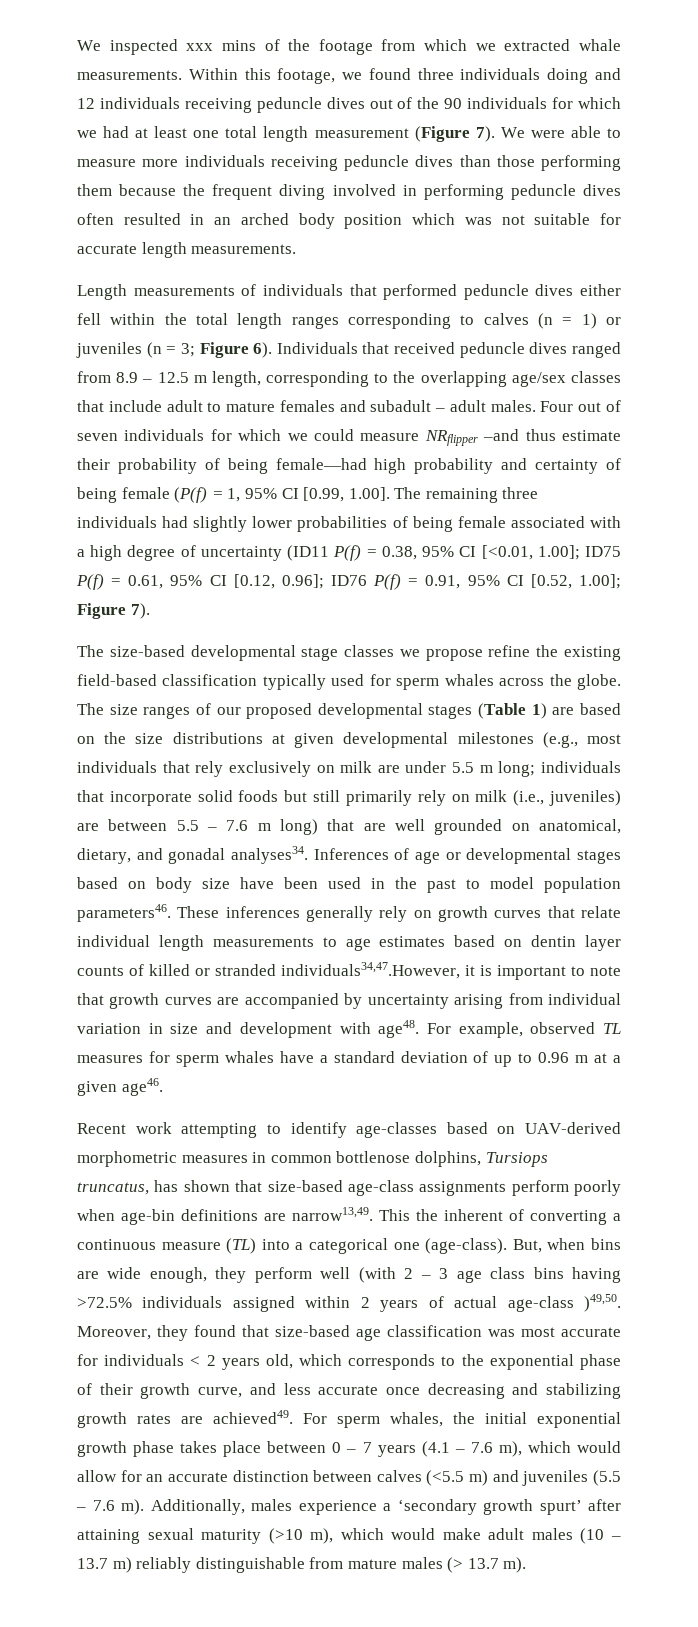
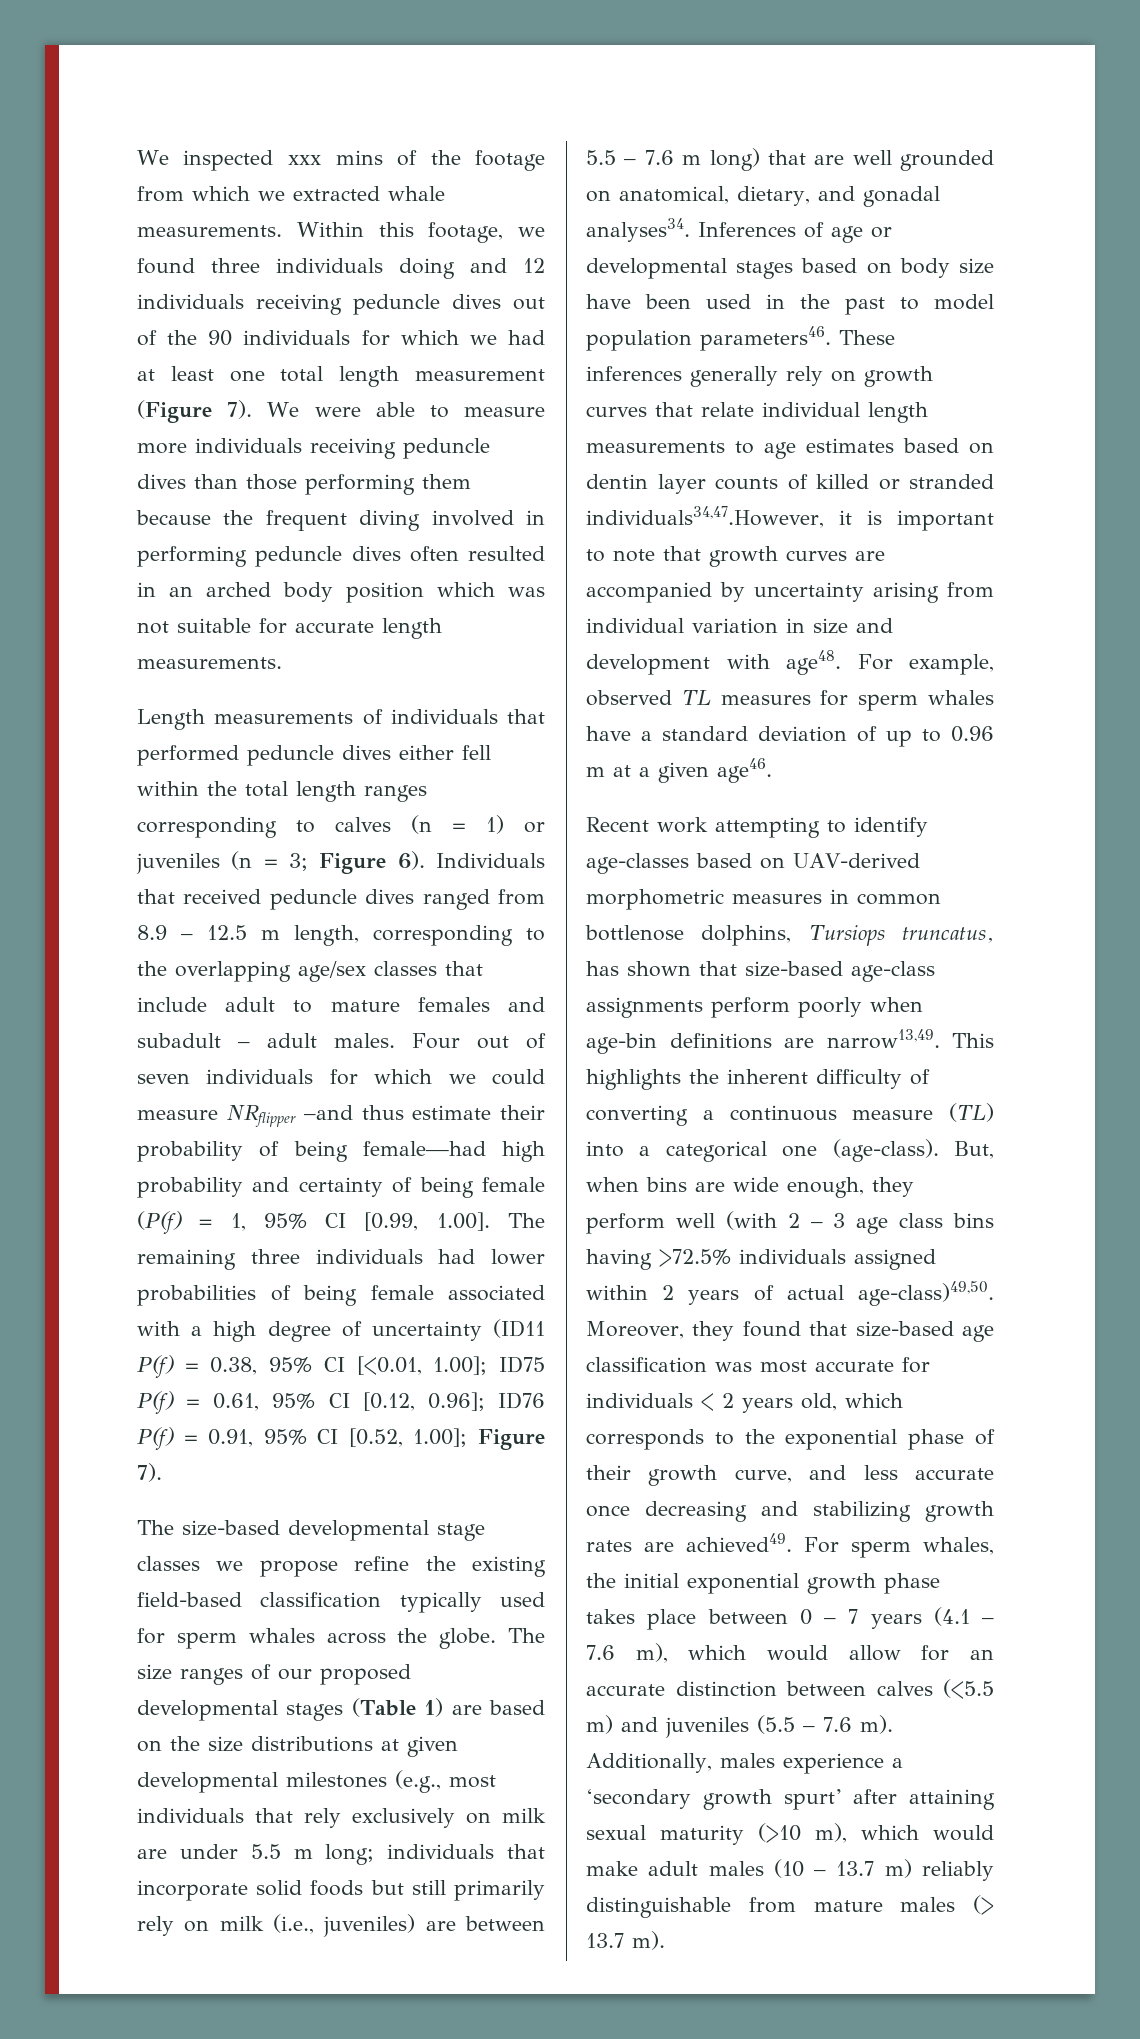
[193,516,248,532] slightly -> (476, 1256) none
(410, 1215) none -> [586,1069,681,1090] highlights
(503, 1215) none -> [816,1069,902,1089] difficulty
[507,1294,622,1312] age-class )49,50. -> [858,1281,994,1306] age-class)49,50.

